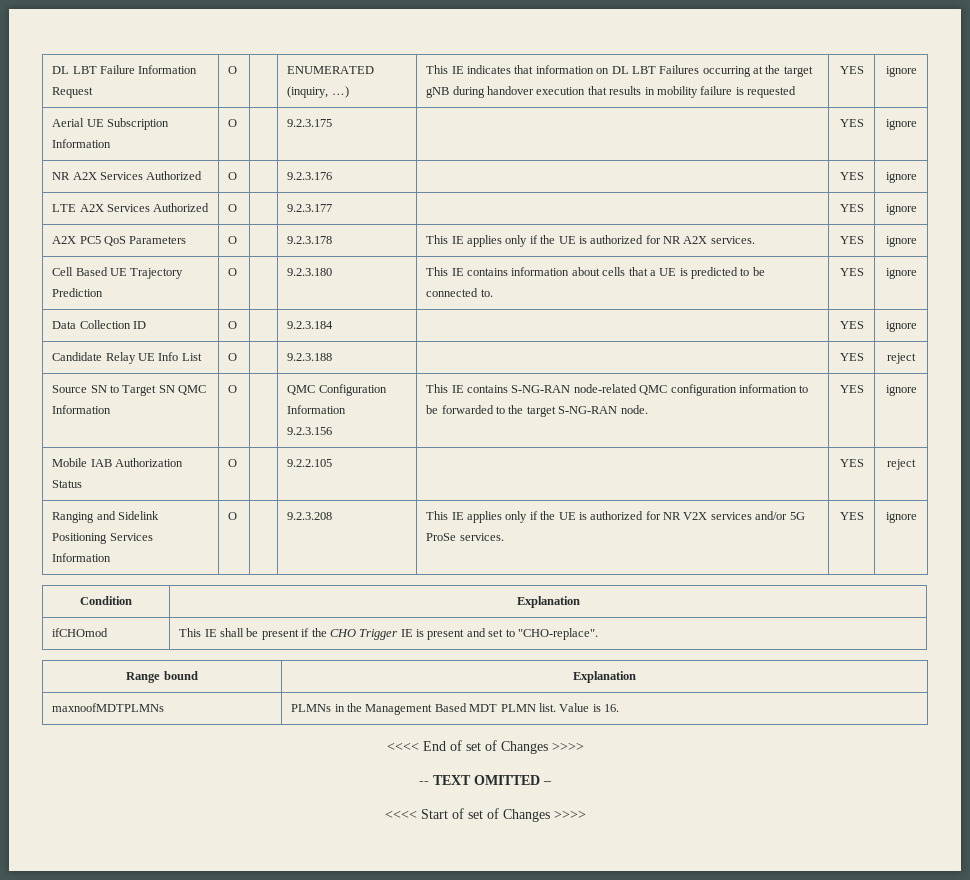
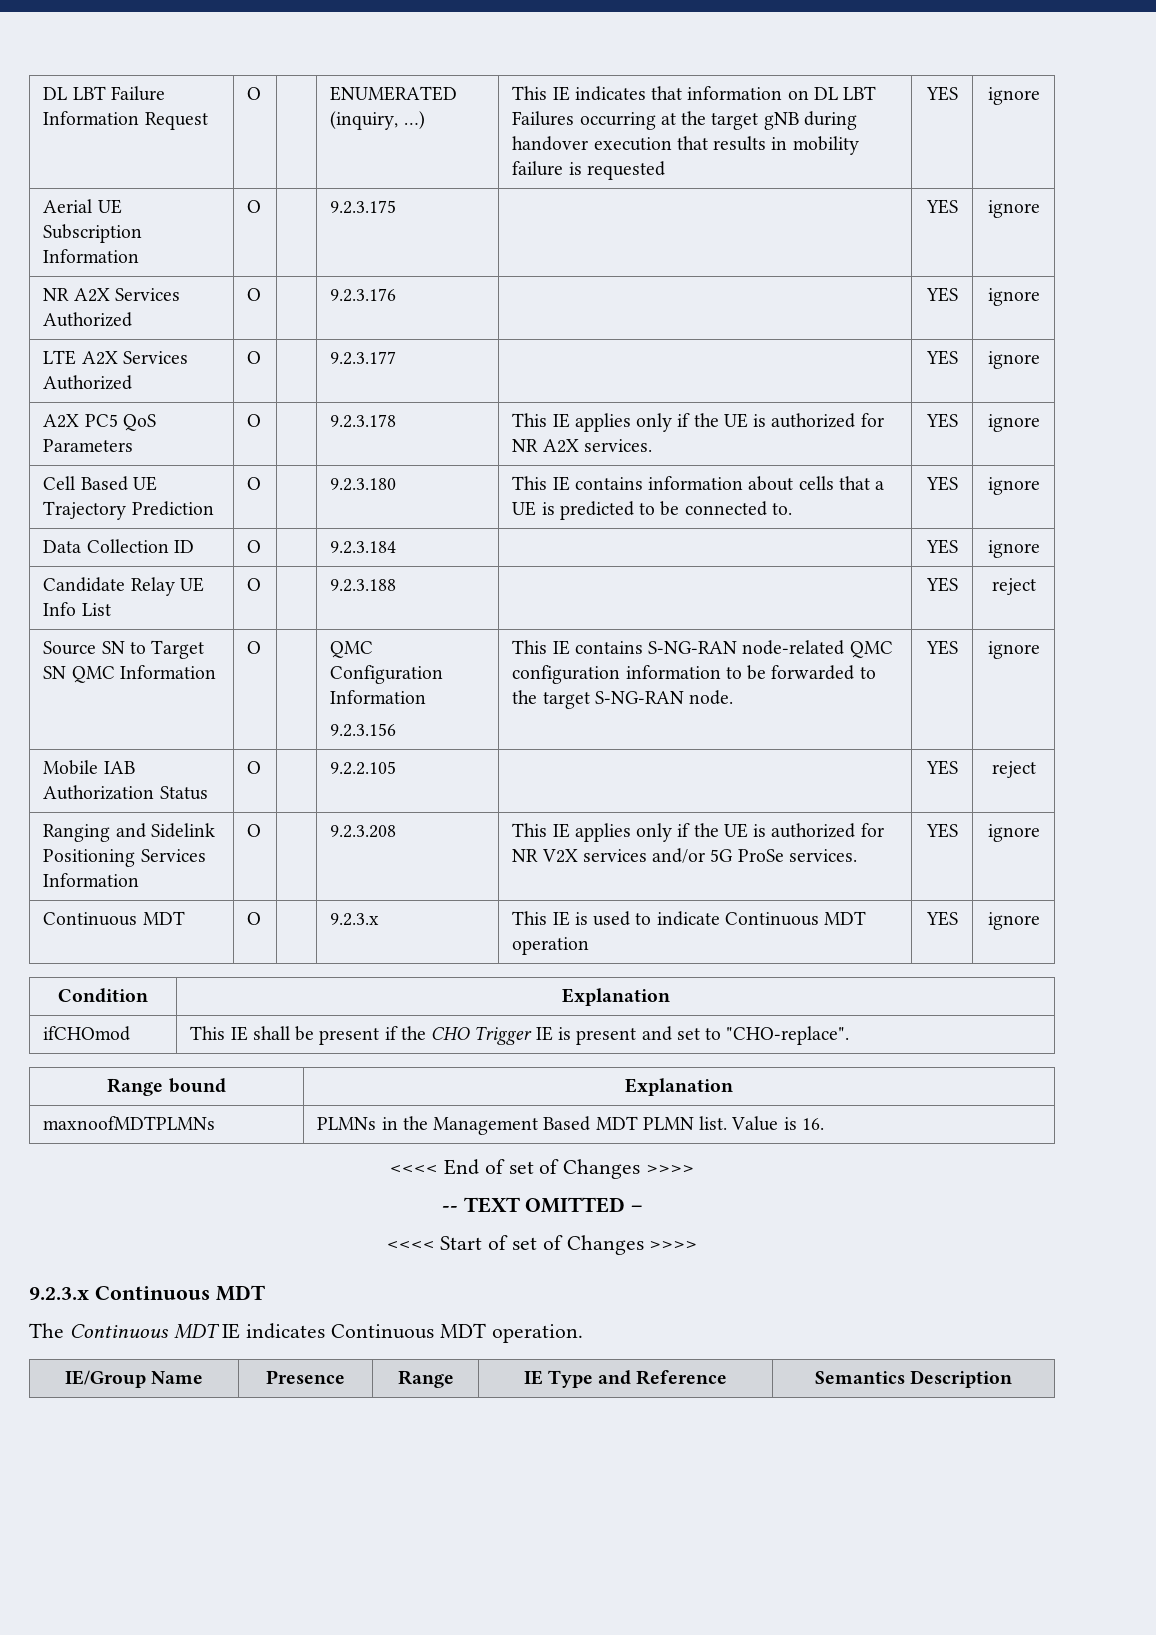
(917, 517) none -> [43,911,185,926] [247,912,262,925] [330,913,380,926] [512,911,867,926] [512,937,590,955] [925,911,958,926] [987,912,1040,930] // Continuous MDT | O | | 9.2.3.x | This IE is used to indicate Continuous MDT operation | YES | ignore
(586, 814) none -> [29,1285,265,1301] [29,1323,583,1343] [64,1370,204,1388] [266,1370,345,1384] [397,1370,454,1388] [523,1370,728,1388] [814,1370,1013,1388] // 9.2.3.x Continuous MDT // The Continuous MDT IE indicates Continuous MDT operation. // IE/Group Name | Presence | Range | IE Type and Reference | Semantics Description

